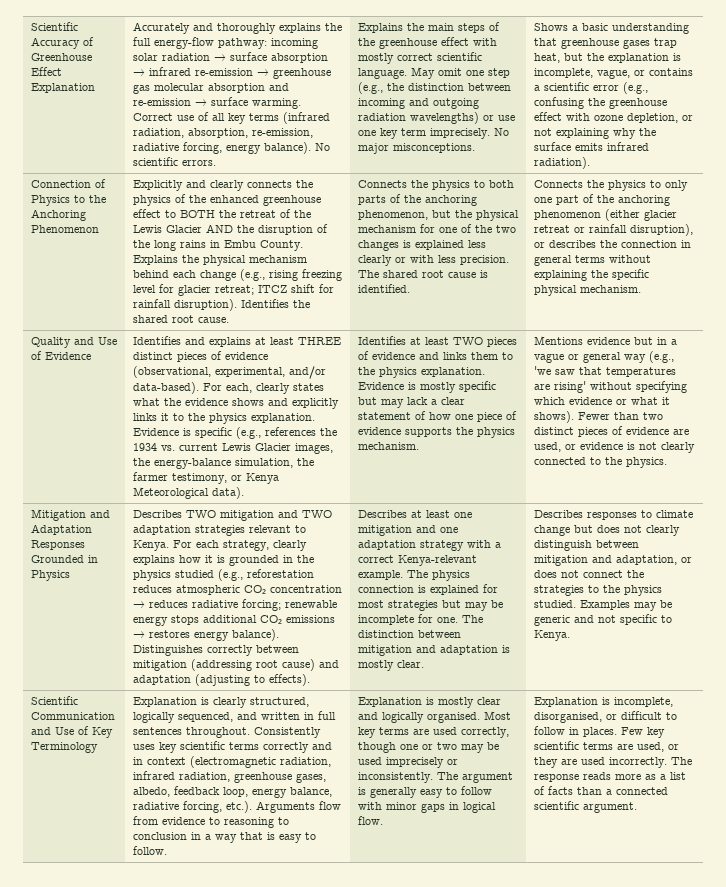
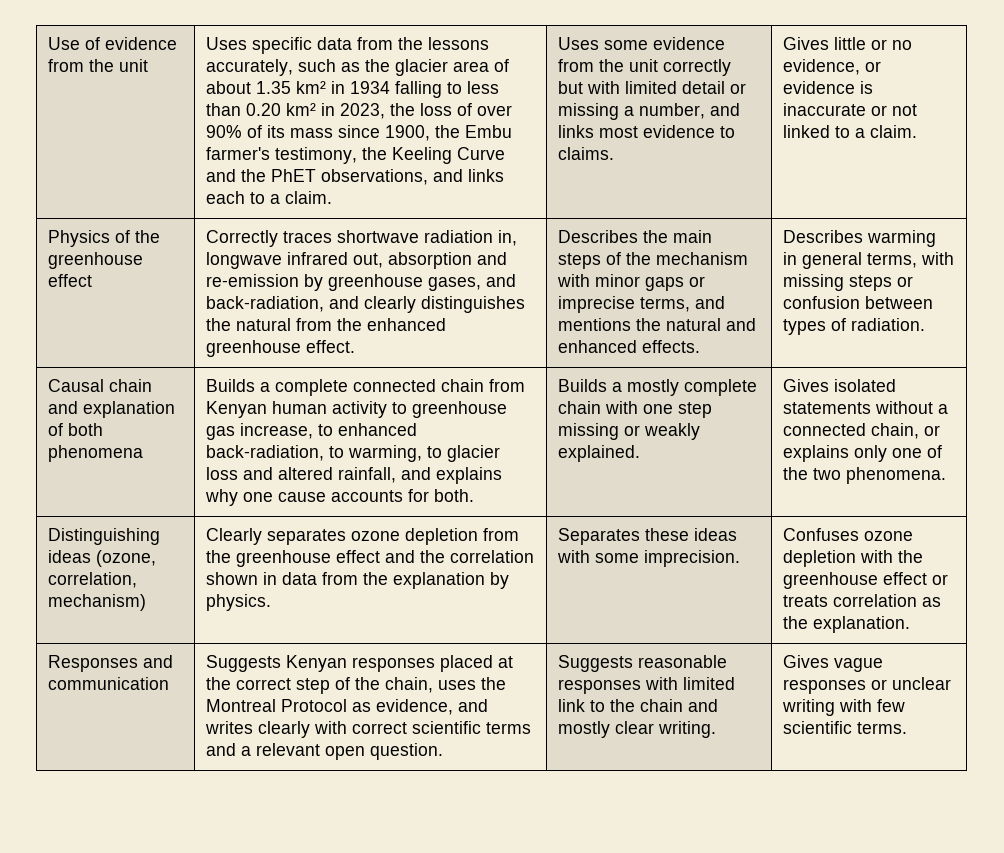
[31,22,79,31] [31,37,95,49] [31,53,93,61] [31,67,63,76] [31,83,96,93] [133,22,343,34] [133,37,319,49] [133,52,329,63] [133,67,332,79] [133,83,290,94] [133,97,302,109] [133,112,331,124] [133,128,314,138] [133,142,331,154] [133,157,217,166] [358,23,404,33] Scientific Accuracy of Greenhouse Effect Explanation | Accurately and thoroughly explains the full energy-flow pathway: incoming solar radiation → surface absorption → infrared re-emission → greenhouse gas molecular absorption and re-emission → surface warming. Correct use of all key terms (infrared radiation, absorption, re-emission, radiative forcing, energy balance). No scientific errors. | Explains -> [48,37,178,50] [48,59,149,72] [206,37,490,54] [206,59,510,76] [206,81,500,98] [206,103,513,119] [206,125,513,141] [206,147,506,164] [206,169,505,185] [206,191,333,204] [558,37,726,50] [558,59,732,76] [558,81,747,94] [558,103,741,120] [558,125,736,138] [558,147,615,160] [783,37,913,50] [783,59,882,75] [783,81,874,94] [783,103,918,116] [783,125,918,138] [48,230,161,247] [48,252,144,269] [48,274,93,287] [206,230,518,247] [206,252,508,269] [206,274,517,291] [206,296,526,313] [206,318,447,331] [206,340,356,357] [558,230,639,243] Use of evidence from the unit | Uses specific data from the lessons accurately, such as the glacier area of about 1.35 km² in 1934 falling to less than 0.20 km² in 2023, the loss of over 90% of its mass since 1900, the Embu farmer's testimony, the Keeling Curve and the PhET observations, and links each to a claim. | Uses some evidence from the unit correctly but with limited detail or missing a number, and links most evidence to claims. | Gives little or no evidence, or evidence is inaccurate or not linked to a claim. // Physics of the greenhouse effect | Correctly traces shortwave radiation in, longwave infrared out, absorption and re-emission by greenhouse gases, and back-radiation, and clearly distinguishes the natural from the enhanced greenhouse effect. | Describes
[379,37,498,49] [358,52,483,64] [358,67,511,79] [358,82,512,94] [358,98,480,109] [358,112,516,124] [358,128,510,139] [358,143,476,154] [534,23,690,34] [534,38,678,49] [534,53,682,63] [534,68,694,79] [534,82,649,94] [534,97,668,109] [534,112,694,123] [534,128,657,139] [534,142,650,151] [534,157,591,169] [31,179,107,188] [31,195,107,206] [31,209,87,221] [31,225,100,233] [133,180,314,191] [133,194,322,206] [133,209,312,218] [133,224,329,235] [133,240,304,251] [133,255,308,266] [133,269,343,281] [133,284,335,296] [133,299,311,311] [133,315,230,323] [358,180,515,191] [358,194,478,206] [358,210,520,221] [358,224,517,233] [358,240,487,251] [358,255,510,266] [358,270,489,278] [358,284,411,293] [534,180,689,191] [534,194,671,206] [534,209,678,221] [534,224,694,236] [534,240,692,248] [534,255,652,266] [534,269,650,281] [534,285,642,296] [31,337,118,348] [31,351,92,360] [133,336,342,347] [133,351,269,362] [133,366,327,379] [133,382,325,394] [133,398,340,409] [133,413,316,424] [133,427,338,439] [133,443,334,454] [133,458,315,469] [133,472,280,484] [133,487,245,499] [358,336,518,347] [358,351,514,360] [358,367,486,378] [358,381,497,393] [358,397,466,408] [358,411,518,422] [358,427,516,438] [358,442,420,450] [534,336,678,345] [534,351,675,363] [534,366,677,377] [534,381,688,393] [534,397,671,405] [534,411,664,423] [534,426,690,437] [534,442,696,453] [534,457,668,468] [31,509,111,521] [31,524,93,535] [31,540,86,550] [31,555,99,563] [31,570,71,581] [133,510,333,521] [133,525,307,536] [133,540,308,551] [133,555,315,566] [133,569,315,581] [133,585,343,595] [133,599,338,611] [133,615,336,626] [133,629,280,641] [133,645,300,656] [133,659,340,671] [133,674,311,686] [358,510,473,518] [358,525,459,536] [358,540,502,551] [358,555,478,566] [358,570,471,581] [358,584,499,595] [358,600,504,611] [358,614,484,625] [358,630,462,638] [358,645,511,656] [358,660,425,671] [534,510,694,520] [534,525,681,536] [534,540,640,551] [534,555,693,566] [534,570,645,578] [534,585,663,596] [534,600,673,611] [534,614,673,626] [534,630,571,641] [31,696,79,705] [31,712,116,720] [31,726,114,738] [31,742,99,753] [133,697,310,708] [133,711,337,723] [133,727,322,738] [133,741,333,753] [133,756,332,768] [133,771,327,783] [133,786,333,798] [133,801,342,813] [133,816,290,828] [133,832,317,843] [133,846,168,855] [358,697,502,708] [358,711,512,723] [358,727,510,738] [358,742,500,753] [358,757,459,768] [358,772,514,783] [358,786,493,798] [358,802,497,813] [358,816,384,825] [534,697,674,707] [534,711,678,723] [534,726,666,738] [534,741,680,752] [534,757,693,768] [534,772,687,782] [534,786,669,795] [534,801,638,813] greenhouse effect with mostly correct scientific language. May omit one step (e.g., the distinction between incoming and outgoing radiation wavelengths) or use one key term imprecisely. No major misconceptions. | Shows a basic understanding that greenhouse gases trap heat, but the explanation is incomplete, vague, or contains a scientific error (e.g., confusing the greenhouse effect with ozone depletion, or not explaining why the surface emits infrared radiation). // Connection of Physics to the Anchoring Phenomenon | Explicitly and clearly connects the physics of the enhanced greenhouse effect to BOTH the retreat of the Lewis Glacier AND the disruption of the long rains in Embu County. Explains the physical mechanism behind each change (e.g., rising freezing level for glacier retreat; ITCZ shift for rainfall disruption). Identifies the shared root cause. | Connects the physics to both parts of the anchoring phenomenon, but the physical mechanism for one of the two changes is explained less clearly or with less precision. The shared root cause is identified. | Connects the physics to only one part of the anchoring phenomenon (either glacier retreat or rainfall disruption), or describes the connection in general terms without explaining the specific physical mechanism. // Quality and Use of Evidence | Identifies and explains at least THREE distinct pieces of evidence (observational, experimental, and/or data-based). For each, clearly states what the evidence shows and explicitly links it to the physics explanation. Evidence is specific (e.g., references the 1934 vs. current Lewis Glacier images, the energy-balance simulation, the farmer testimony, or Kenya Meteorological data). | Identifies at least TWO pieces of evidence and links them to the physics explanation. Evidence is mostly specific but may lack a clear statement of how one piece of evidence supports the physics mechanism. | Mentions evidence but in a vague or general way (e.g., 'we saw that temperatures are rising' without specifying which evidence or what it shows). Fewer than two distinct pieces of evidence are used, or evidence is not clearly connected to the physics. // Mitigation and Adaptation Responses Grounded in Physics | Describes TWO mitigation and TWO adaptation strategies relevant to Kenya. For each strategy, clearly explains how it is grounded in the physics studied (e.g., reforestation reduces atmospheric CO₂ concentration → reduces radiative forcing; renewable energy stops additional CO₂ emissions → restores energy balance). Distinguishes correctly between mitigation (addressing root cause) and adaptation (adjusting to effects). | Describes at least one mitigation and one adaptation strategy with a correct Kenya-relevant example. The physics connection is explained for most strategies but may be incomplete for one. The distinction between mitigation and adaptation is mostly clear. | Describes responses to climate change but does not clearly distinguish between mitigation and adaptation, or does not connect the strategies to the physics studied. Examples may be generic and not specific to Kenya. // Scientific Communication and Use of Key Terminology | Explanation is clearly structured, logically sequenced, and written in full sentences throughout. Consistently uses key scientific terms correctly and in context (electromagnetic radiation, infrared radiation, greenhouse gases, albedo, feedback loop, energy balance, radiative forcing, etc.). Arguments flow from evidence to reasoning to conclusion in a way that is easy to follow. | Explanation is mostly clear and logically organised. Most key terms are used correctly, though one or two may be used imprecisely or inconsistently. The argument is generally easy to follow with minor gaps in logical flow. | Explanation is incomplete, disorganised, or difficult to follow in places. Few key scientific terms are used, or they are used incorrectly. The response reads more as a list of facts than a connected scientific argument. -> [656,252,749,265] [557,274,706,291] [558,296,726,313] [558,318,757,331] [558,340,701,353] [783,230,937,247] [783,252,955,269] [783,274,914,291] [783,296,934,309] [783,318,926,335] [48,379,153,392] [48,401,176,418] [48,423,104,436] [48,445,144,462] [206,379,526,396] [206,401,508,418] [206,423,418,440] [206,445,501,462] [206,467,503,484] [205,489,475,506] [558,379,758,396] [558,401,713,418] [558,423,701,440] [558,445,641,462] [783,379,897,392] [783,401,949,414] [783,423,941,439] [783,445,943,462] [783,467,947,484] [48,528,161,545] [48,550,157,567] [48,572,138,588] [48,594,147,611] [206,528,520,545] [206,550,535,567] [206,572,510,589] [206,594,272,611] [558,528,738,545] [557,550,741,567] [783,528,914,541] [783,550,924,567] [783,572,949,589] [783,594,942,607] [783,616,911,633] [48,655,174,672] [48,677,170,690] [206,655,514,672] [206,677,507,694] [206,699,489,715] [205,721,532,738] [206,743,444,760] [558,655,728,672] [558,677,736,694] [558,699,719,712] [558,721,717,738] [783,655,884,672] [783,677,952,694] [782,699,906,716] [783,721,908,734] mechanism with minor gaps or imprecise terms, and mentions the natural and enhanced effects. | Describes warming in general terms, with missing steps or confusion between types of radiation. // Causal chain and explanation of both phenomena | Builds a complete connected chain from Kenyan human activity to greenhouse gas increase, to enhanced back-radiation, to warming, to glacier loss and altered rainfall, and explains why one cause accounts for both. | Builds a mostly complete chain with one step missing or weakly explained. | Gives isolated statements without a connected chain, or explains only one of the two phenomena. // Distinguishing ideas (ozone, correlation, mechanism) | Clearly separates ozone depletion from the greenhouse effect and the correlation shown in data from the explanation by physics. | Separates these ideas with some imprecision. | Confuses ozone depletion with the greenhouse effect or treats correlation as the explanation. // Responses and communication | Suggests Kenyan responses placed at the correct step of the chain, uses the Montreal Protocol as evidence, and writes clearly with correct scientific terms and a relevant open question. | Suggests reasonable responses with limited link to the chain and mostly clear writing. | Gives vague responses or unclear writing with few scientific terms.

